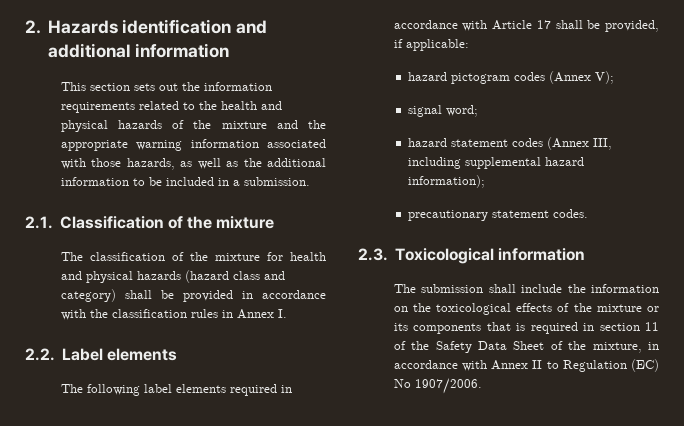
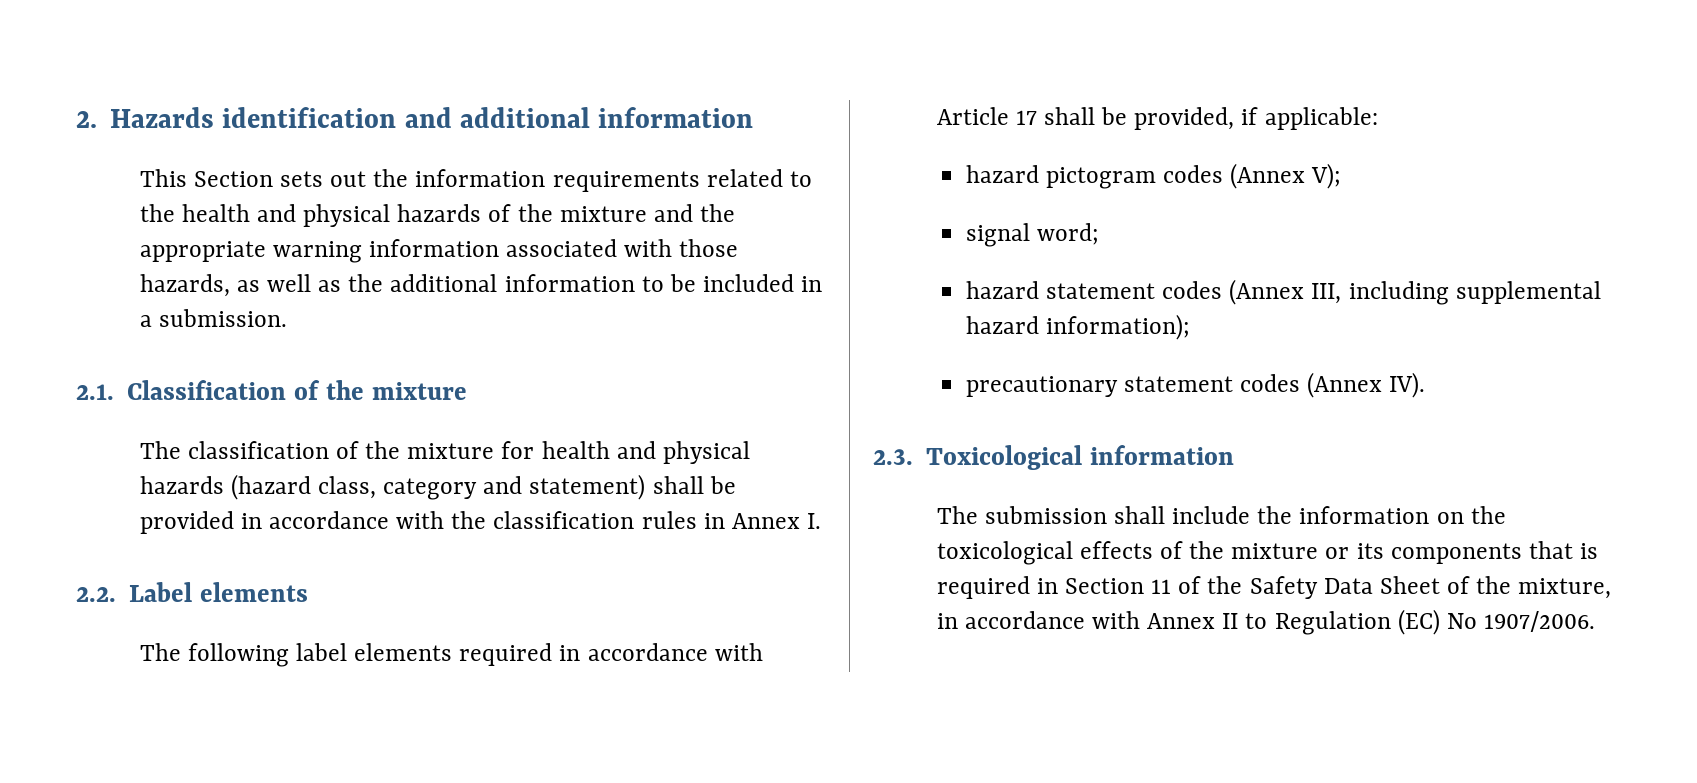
[89,83,130,91] section -> [193,171,273,187] Section
[232,271,285,280] [60,289,116,302] class and category) -> [317,474,646,500] class, category and statement)
[553,209,589,218] codes. -> [1240,372,1426,398] codes (Annex IV).
[599,323,640,331] section -> [1064,578,1144,594] Section

